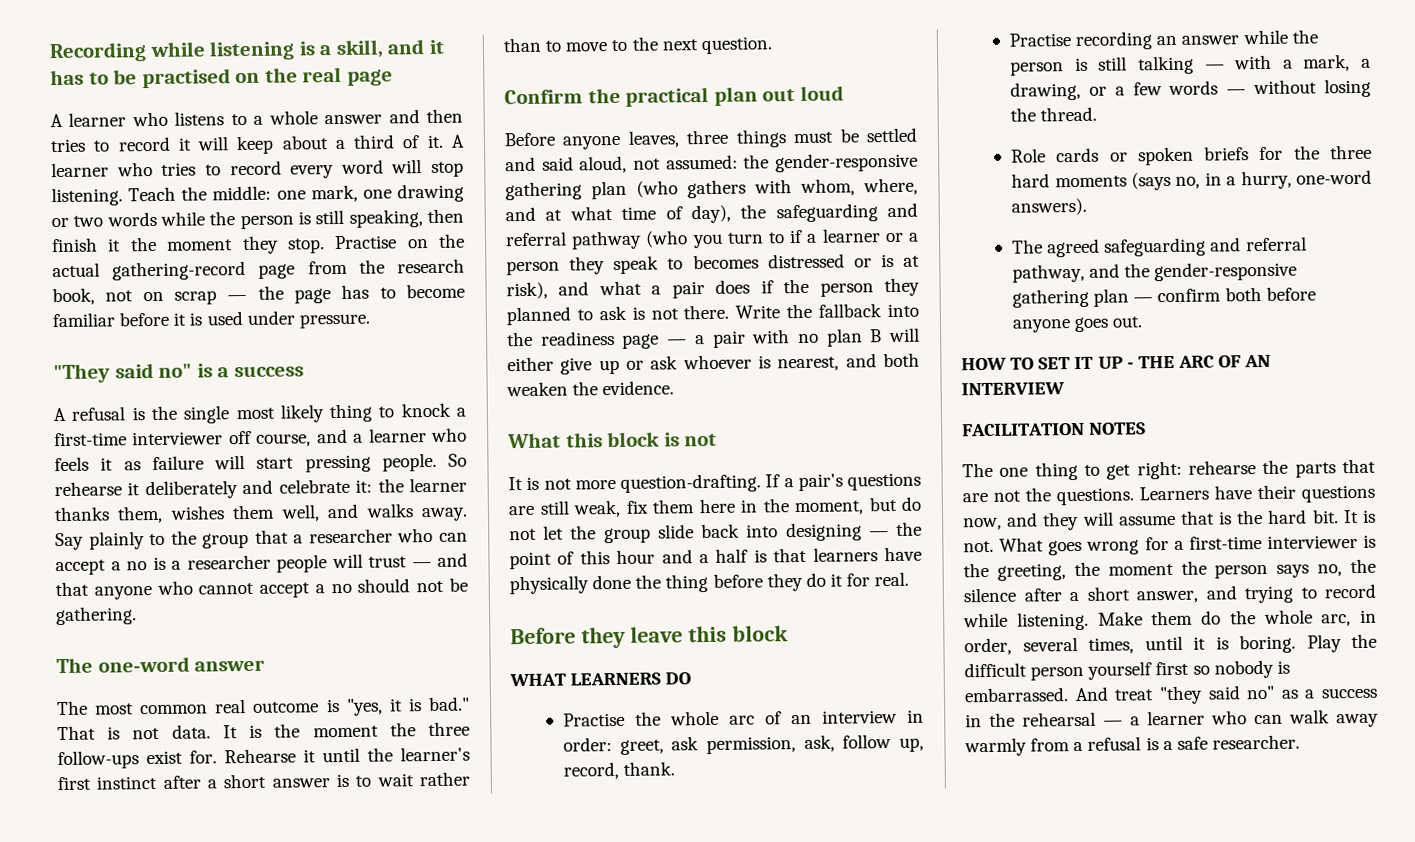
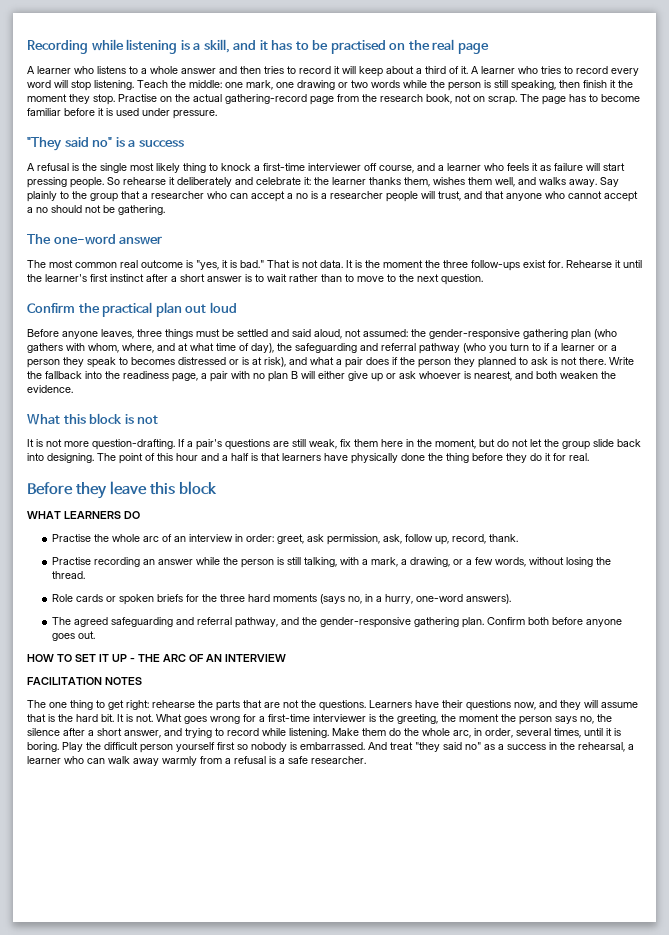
[174,285,284,305] scrap — the -> [488,94,539,105] scrap. The
[368,556,432,568] trust — -> [438,191,461,201] trust,
[622,333,688,349] page — -> [172,373,198,382] page,
[785,521,922,542] designing — the -> [47,453,116,463] designing. The
[1137,55,1225,75] talking — -> [303,557,337,567] talking,
[1168,80,1247,95] words — -> [494,557,526,567] words,
[1093,288,1222,307] plan — confirm -> [461,617,525,628] plan. Confirm
[1022,711,1123,727] rehearsal — -> [578,742,625,752] rehearsal,

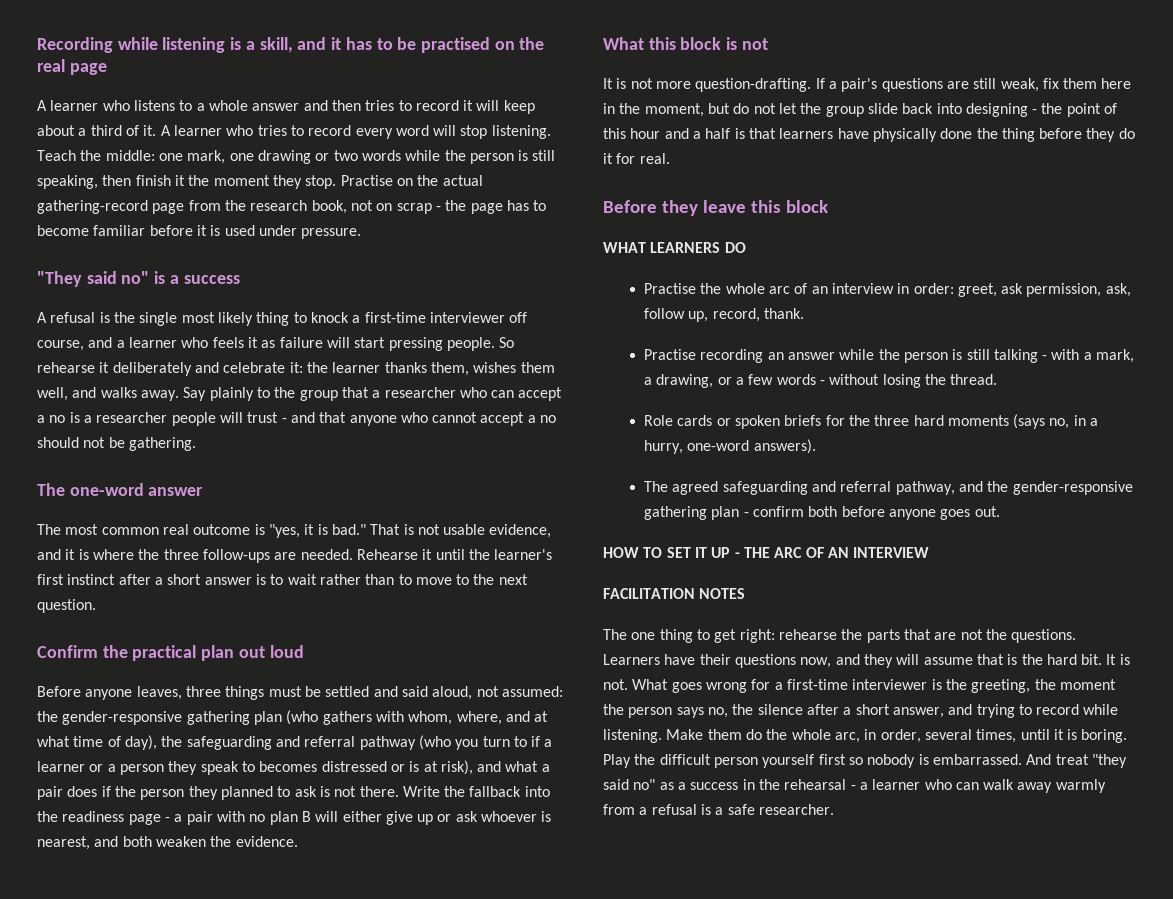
[488,94,539,105] scrap. The -> [396,200,467,214] scrap - the
[438,191,461,201] trust, -> [247,412,287,423] trust -
[320,260,423,268] data. It is the moment -> [443,524,552,538] [37,549,134,560] usable evidence, and it is where
[523,260,563,268] exist for. -> [274,549,353,560] are needed.
[172,373,198,382] page, -> [128,814,170,825] page -
[47,453,116,463] designing. The -> [965,103,1063,117] designing - the
[303,557,337,567] talking, -> [993,349,1048,363] talking -
[494,557,526,567] words, -> [776,374,825,385] words -
[461,617,525,628] plan. Confirm -> [711,506,804,520] plan - confirm
[578,742,625,752] rehearsal, -> [784,779,856,790] rehearsal -

